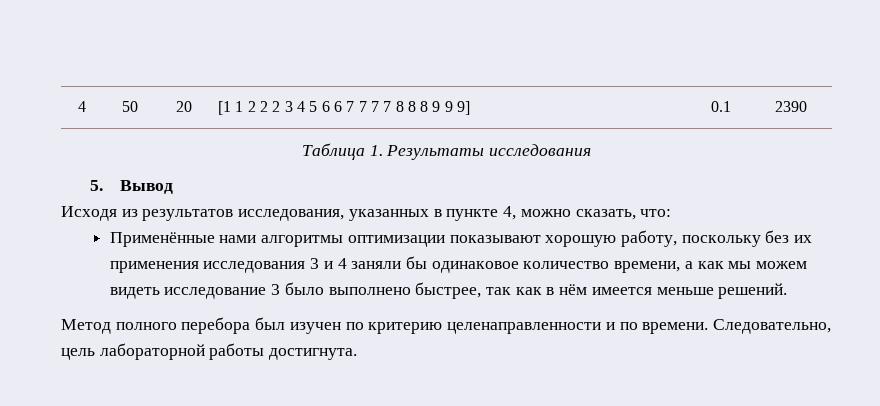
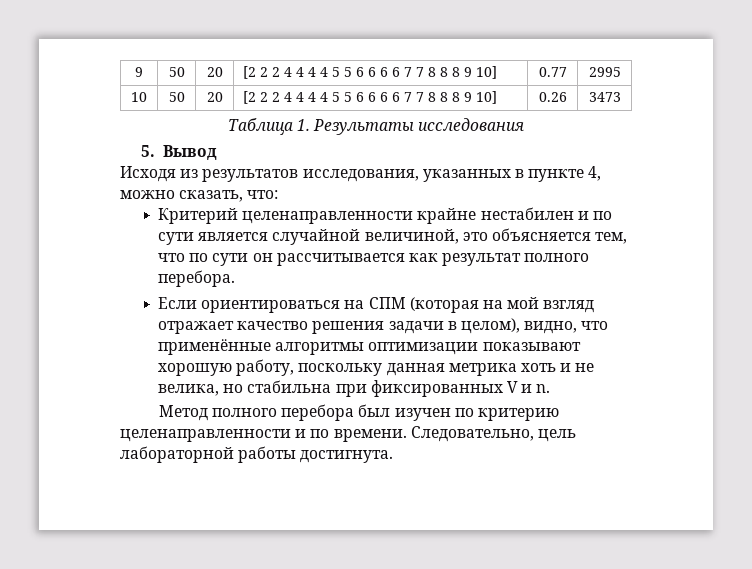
[78,101,86,112] [121,101,138,112] [175,101,192,112] [218,101,471,115] [710,101,731,112] [775,101,807,112] 4 | 50 | 20 | [1 1 2 2 2 3 4 5 6 6 7 7 7 7 8 8 8 9 9 9] | 0.1 | 2390 -> [135,67,143,77] [168,67,185,77] [206,67,223,77] [243,66,498,79] [538,67,567,77] [588,67,621,77] [131,92,147,102] [168,92,185,102] [206,92,223,102] [243,91,498,104] [538,92,567,102] [588,92,621,102] 9 | 50 | 20 | [2 2 2 4 4 4 4 5 5 6 6 6 6 7 7 8 8 8 9 10] | 0.77 | 2995 // 10 | 50 | 20 | [2 2 2 4 4 4 4 5 5 6 6 6 6 7 7 8 8 8 9 10] | 0.26 | 3473
[109,232,257,247] Применённые нами -> [157,207,612,224] [157,228,628,245] [157,253,590,266] [157,270,235,287] [157,297,595,313] [157,318,609,334] [157,339,271,355] Критерий целенаправленности крайне нестабилен и по сути является случайной величиной, это объясняется тем, что по сути он рассчитывается как результат полного перебора. // Если ориентироваться на СПМ (которая на мой взгляд отражает качество решения задачи в целом), видно, что применённые
[765,230,813,243] [109,256,808,273] [109,282,788,299] без их применения исследования 3 и 4 заняли бы одинаковое количество времени, а как мы можем видеть исследование 3 было выполнено быстрее, так как в нём имеется меньше решений. -> [386,363,595,376] [157,380,551,397] данная метрика хоть и не велика, но стабильна при фиксированных V и n.

